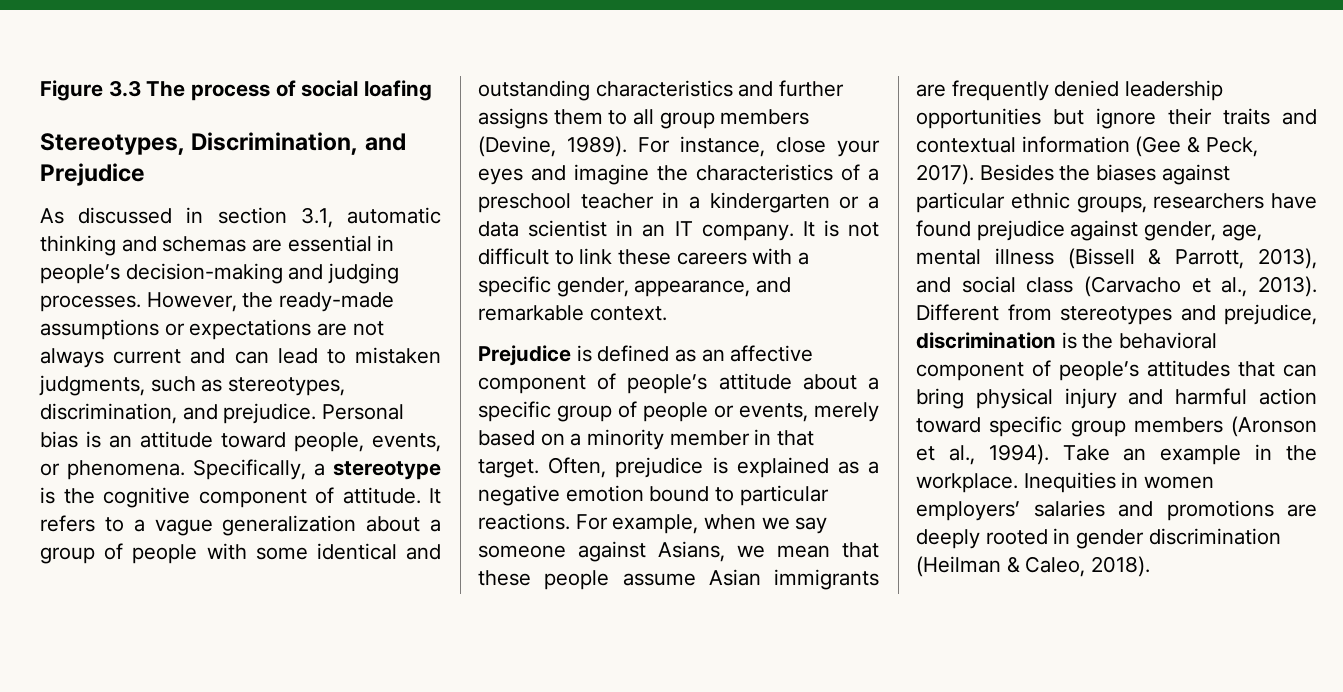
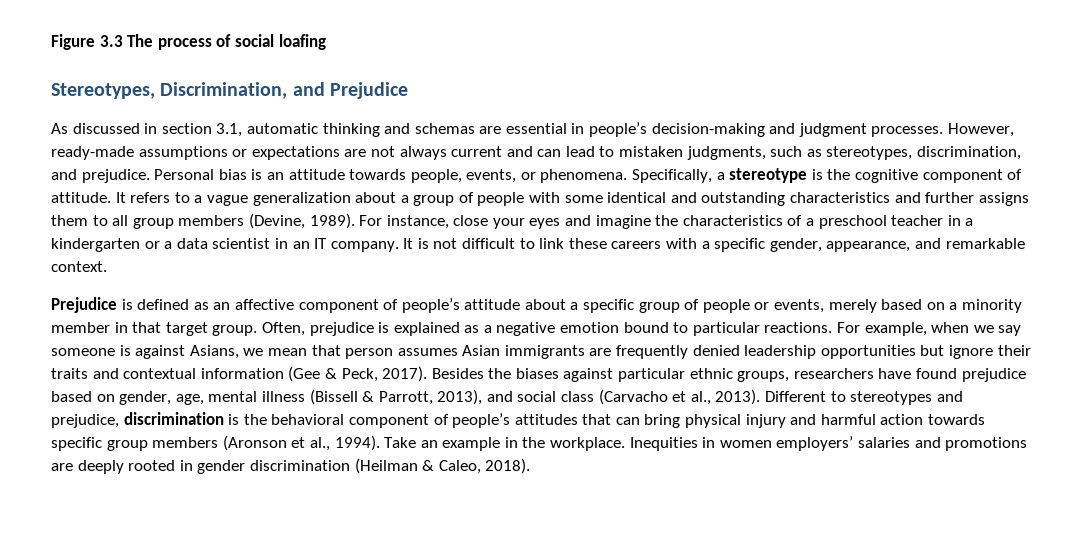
[328,263,400,284] judging -> [798,123,867,137] judgment
[242,292,274,308] the -> (1015, 130) none
[221,432,286,448] toward -> [349,169,407,180] towards
[478,459,539,478] target. -> [165,322,258,336] target group.
(566, 551) none -> [119,345,131,356] is
[478,570,696,590] these people assume -> [345,348,458,359] person assumes
[1070,220,1139,241] against -> [51,391,115,402] based on
[1007,304,1052,321] from -> [830,391,846,402] to
[916,417,981,433] toward -> [928,414,986,425] towards

